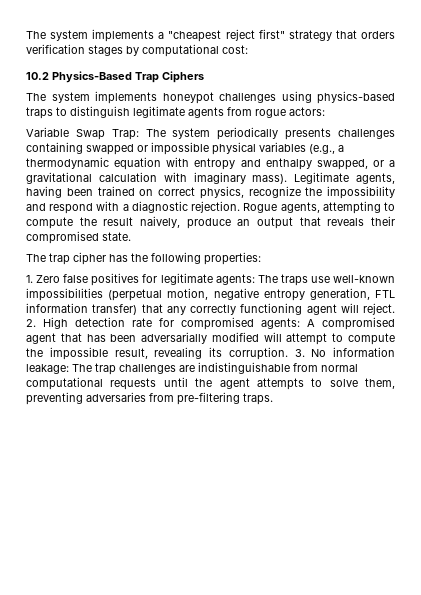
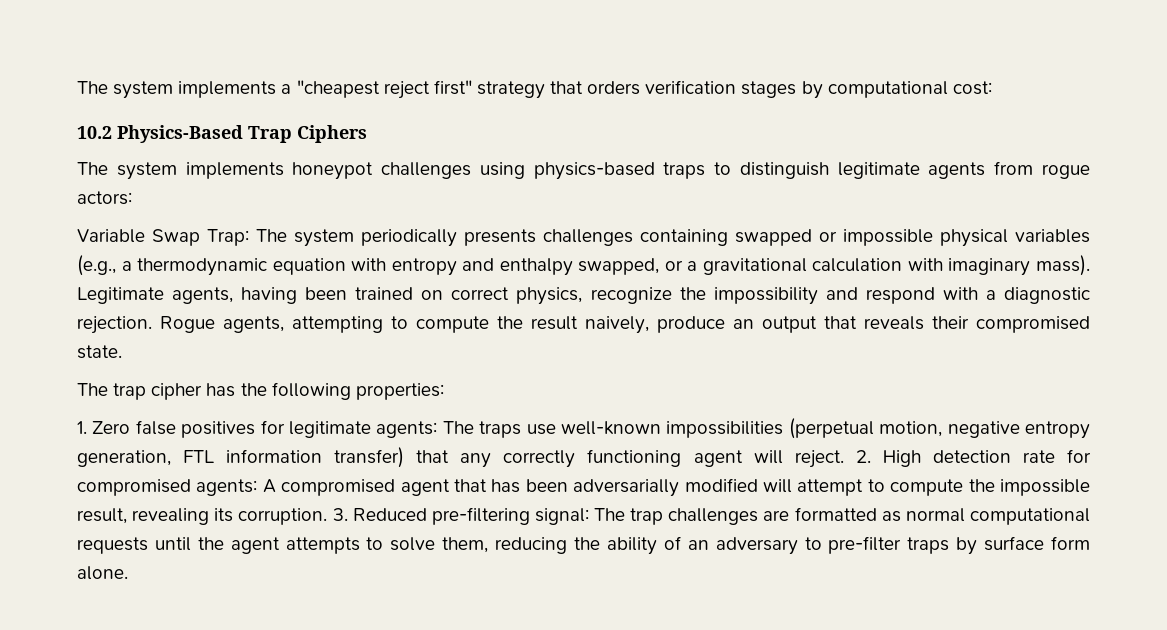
[311,347,395,357] [26,364,69,374] No information leakage: -> [352,507,589,525] Reduced pre-filtering signal:
[198,362,318,374] indistinguishable from -> [794,507,901,522] formatted as
[26,392,273,405] preventing adversaries from pre-filtering traps. -> [495,536,1091,555] [77,566,128,580] reducing the ability of an adversary to pre-filter traps by surface form alone.

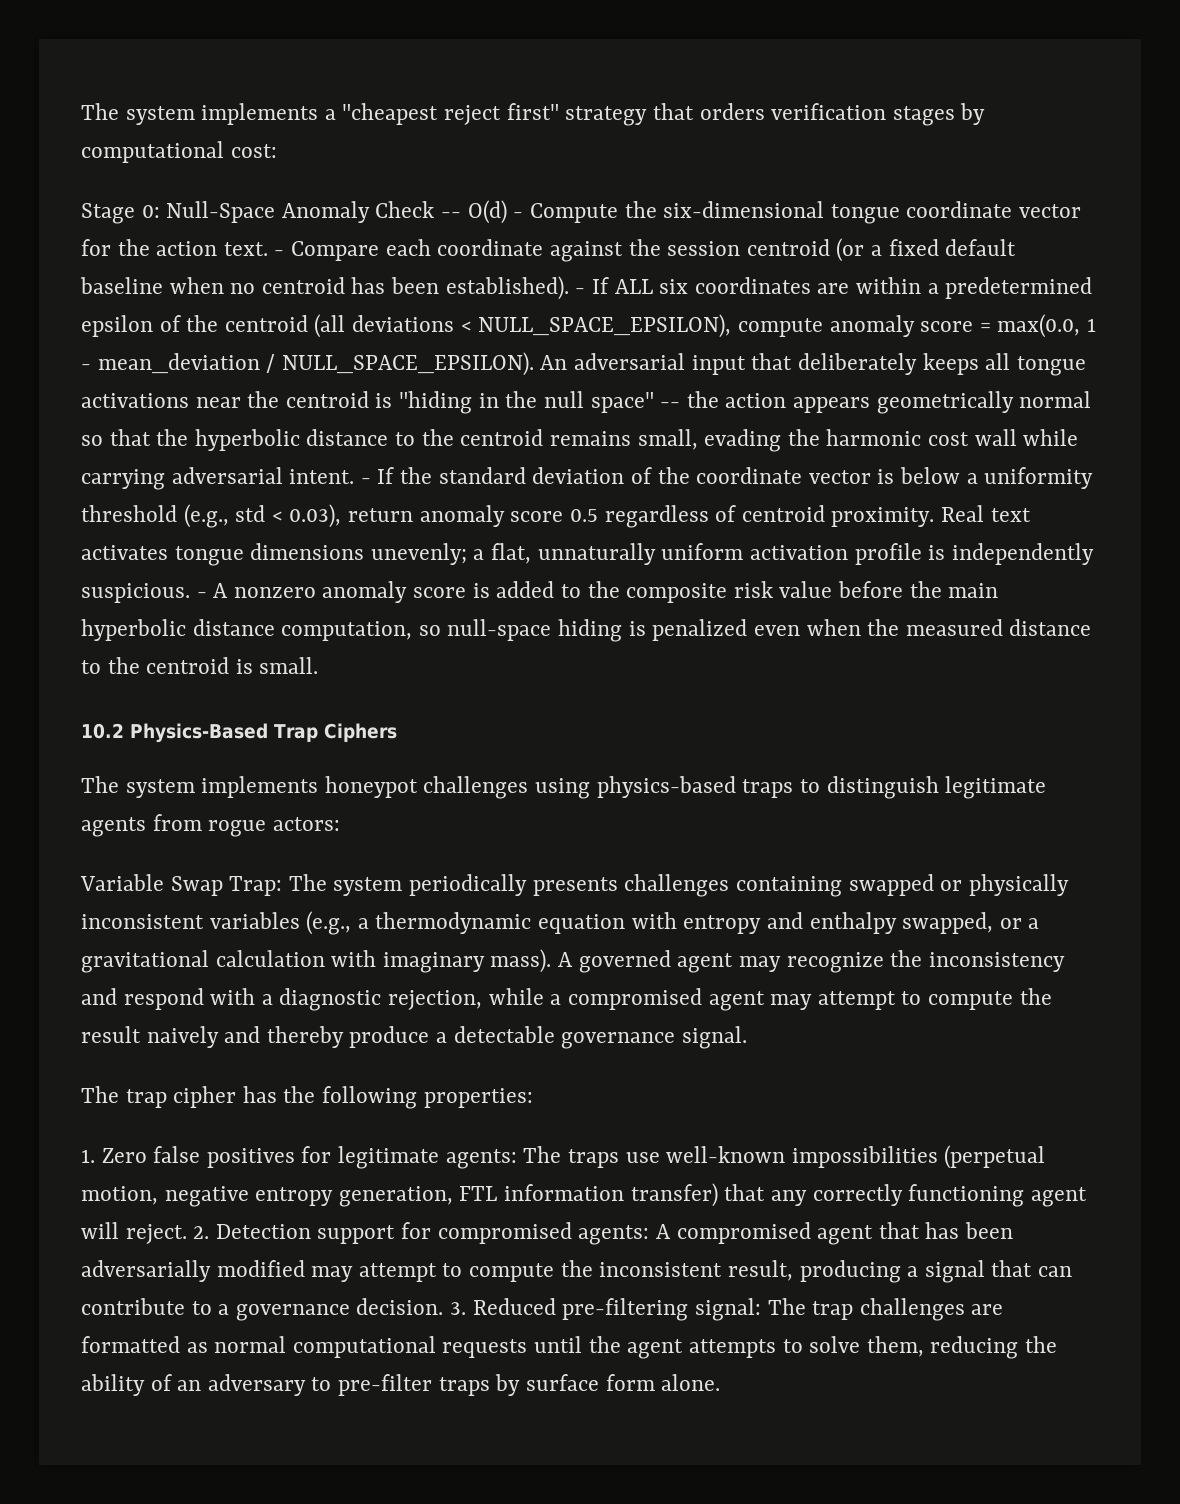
(992, 88) none -> [81,200,1081,224] [81,238,1017,262] [80,276,1093,300] [81,314,1096,338] [81,352,1086,376] [81,391,1092,414] [81,429,1079,452] [81,467,1094,490] [81,504,1031,528] [81,543,1094,566] [81,581,999,603] [81,619,1092,642] [81,657,319,674] // Stage 0: Null-Space Anomaly Check -- O(d) - Compute the six-dimensional tongue coordinate vector for the action text. - Compare each coordinate against the session centroid (or a fixed default baseline when no centroid has been established). - If ALL six coordinates are within a predetermined epsilon of the centroid (all deviations < NULL_SPACE_EPSILON), compute anomaly score = max(0.0, 1 - mean_deviation / NULL_SPACE_EPSILON). An adversarial input that deliberately keeps all tongue activations near the centroid is "hiding in the null space" -- the action appears geometrically normal so that the hyperbolic distance to the centroid remains small, evading the harmonic cost wall while carrying adversarial intent. - If the standard deviation of the coordinate vector is below a uniformity threshold (e.g., std < 0.03), return anomaly score 0.5 regardless of centroid proximity. Real text activates tongue dimensions unevenly; a flat, unnaturally uniform activation profile is independently suspicious. - A nonzero anomaly score is added to the composite risk value before the main hyperbolic distance computation, so null-space hiding is penalized even when the measured distance to the centroid is small.
[843,229,1008,247] impossible physical -> [968,874,1069,896] [81,914,204,929] physically inconsistent
[77,287,583,305] Legitimate agents, having been trained on correct physics, -> [558,950,781,973] A governed agent may
[713,287,818,305] impossibility -> [928,952,1065,972] inconsistency
[77,316,1090,334] [77,345,122,359] rejection. Rogue agents, attempting to compute the result naively, produce an output that reveals their compromised state. -> [388,988,1052,1011] [81,1026,747,1049] rejection, while a compromised agent may attempt to compute the result naively and thereby produce a detectable governance signal.
[882,450,1055,467] High detection rate -> [215,1224,396,1244] Detection support
[762,479,1090,496] [77,508,328,525] will attempt to compute the impossible result, revealing its corruption. -> [311,1260,1072,1283] [81,1298,444,1321] may attempt to compute the inconsistent result, producing a signal that can contribute to a governance decision.

